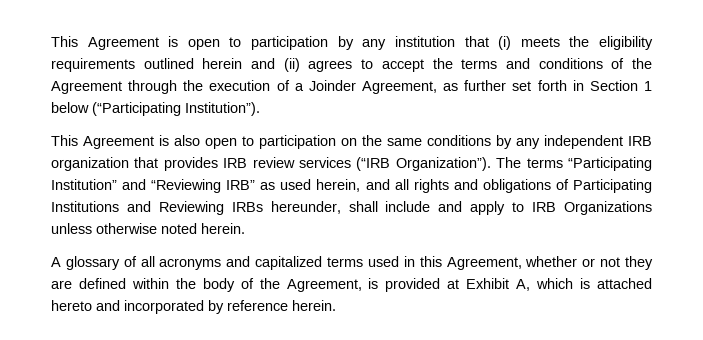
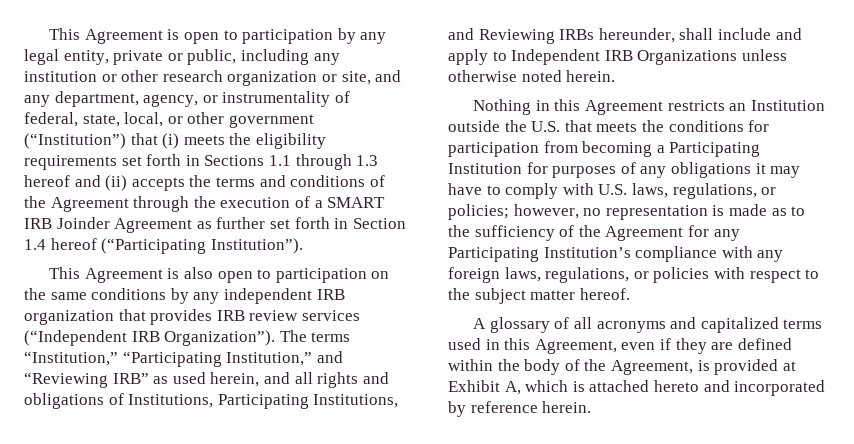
[394,36,455,47] institution -> [24,49,340,65] [24,70,402,86] [24,91,350,107] [24,112,314,128] [24,133,126,149] legal entity, private or public, including any institution or other research organization or site, and any department, agency, or instrumentality of federal, state, local, or other government (“Institution”)
[143,58,424,72] outlined herein and (ii) agrees to accept -> [121,154,379,170] [24,175,185,191] set forth in Sections 1.1 through 1.3 hereof and (ii) accepts
[308,80,437,94] Joinder Agreement, -> [327,197,386,208] [24,217,193,233] SMART IRB Joinder Agreement
[644,81,652,91] [51,102,89,113] 1 below -> [24,238,97,250] 1.4 hereof
[356,157,391,171] (“IRB -> [24,330,160,346] (“Independent IRB
[567,157,652,171] [51,179,117,190] “Participating Institution” -> [24,351,313,367] “Institution,” “Participating Institution,”
[573,179,653,193] [51,201,119,212] Participating Institutions -> [128,394,399,409] Institutions, Participating Institutions,
(525, 207) none -> [511,49,601,65] Independent
(245, 228) none -> [473,99,825,115] [448,120,770,132] [448,141,761,157] [448,162,801,178] [448,183,777,199] [448,204,806,220] [448,225,740,241] [448,246,784,262] [448,267,820,283] [448,288,630,304] // Nothing in this Agreement restricts an Institution outside the U.S. that meets the conditions for participation from becoming a Participating Institution for purposes of any obligations it may have to comply with U.S. laws, regulations, or policies; however, no representation is made as to the sufficiency of the Agreement for any Participating Institution’s compliance with any foreign laws, regulations, or policies with respect to the subject matter hereof.
[525,256,621,267] whether or not -> [621,338,671,350] even if

